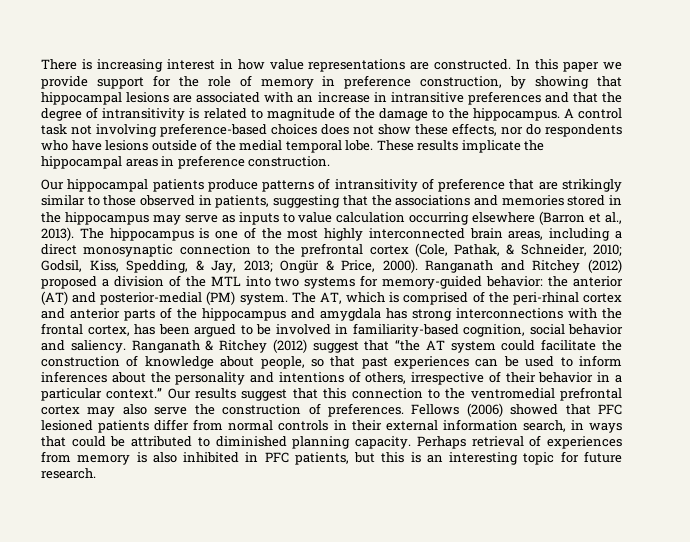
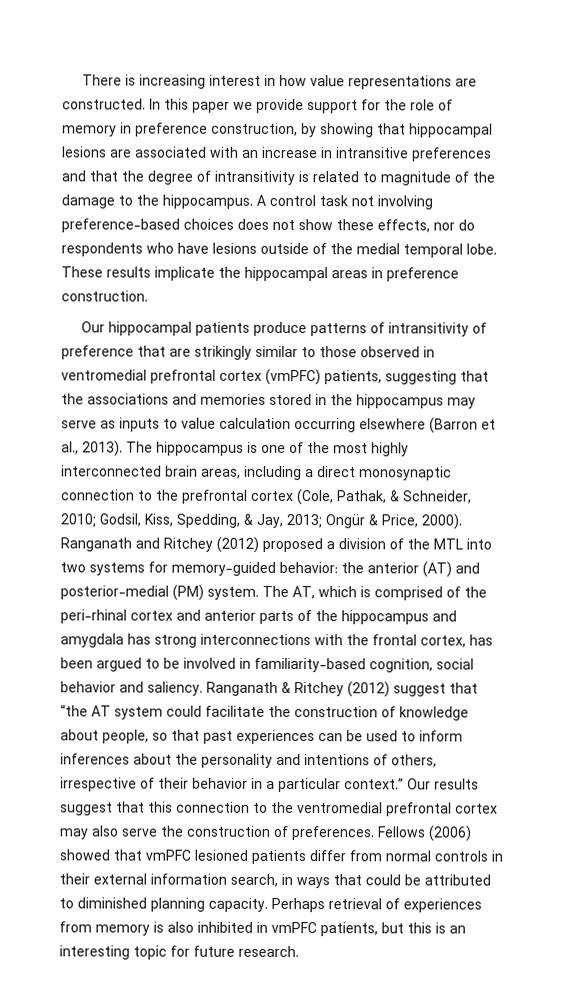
(212, 200) none -> [61,368,321,386] ventromedial prefrontal cortex (vmPFC)
[598,404,622,415] PFC -> [145,849,191,861] vmPFC
[264,452,289,463] PFC -> [271,921,317,934] vmPFC

